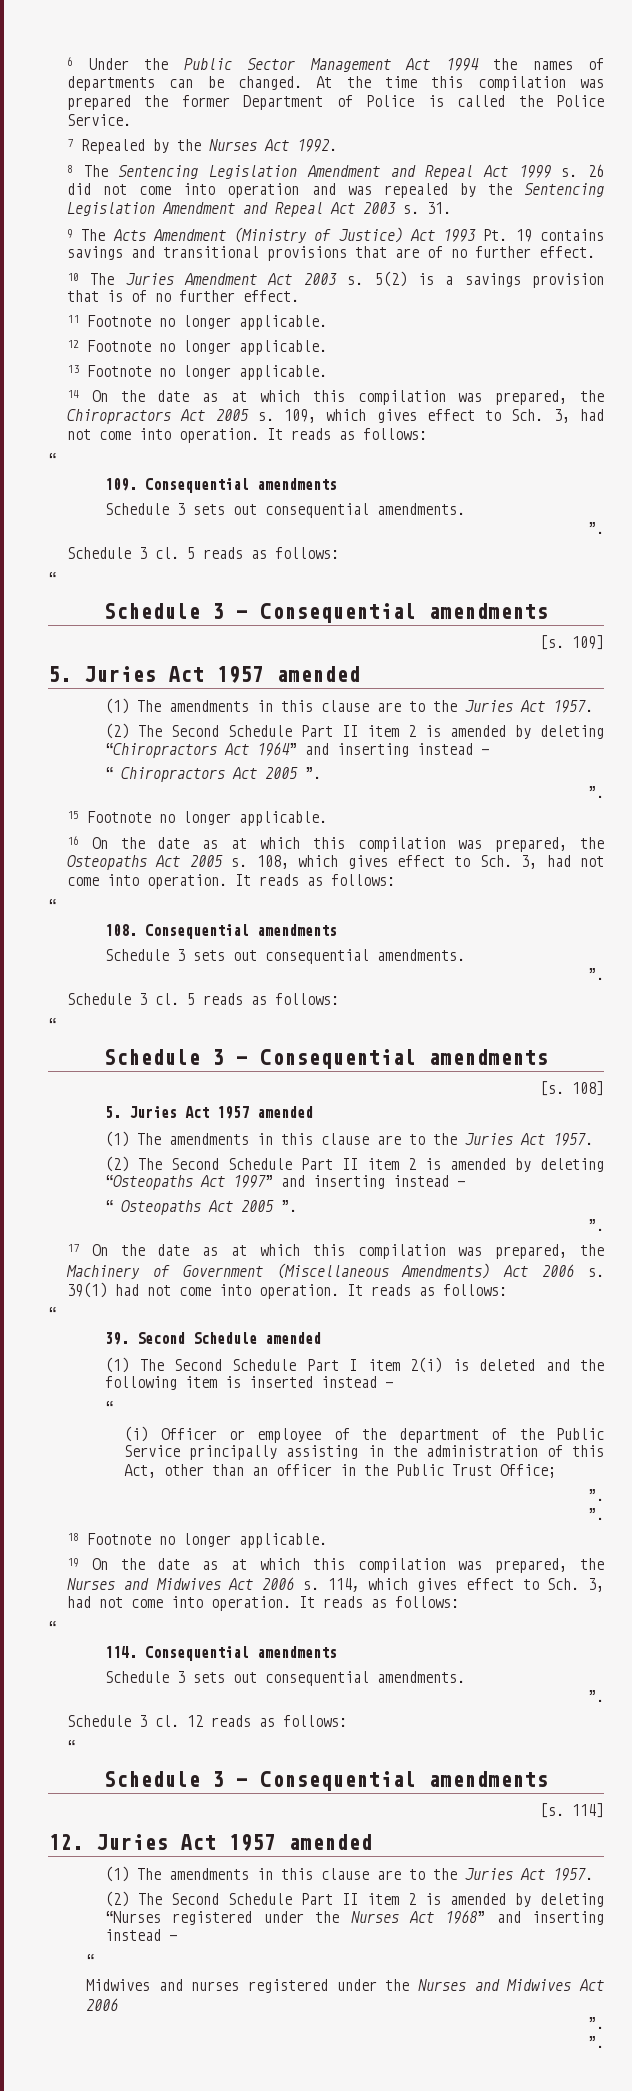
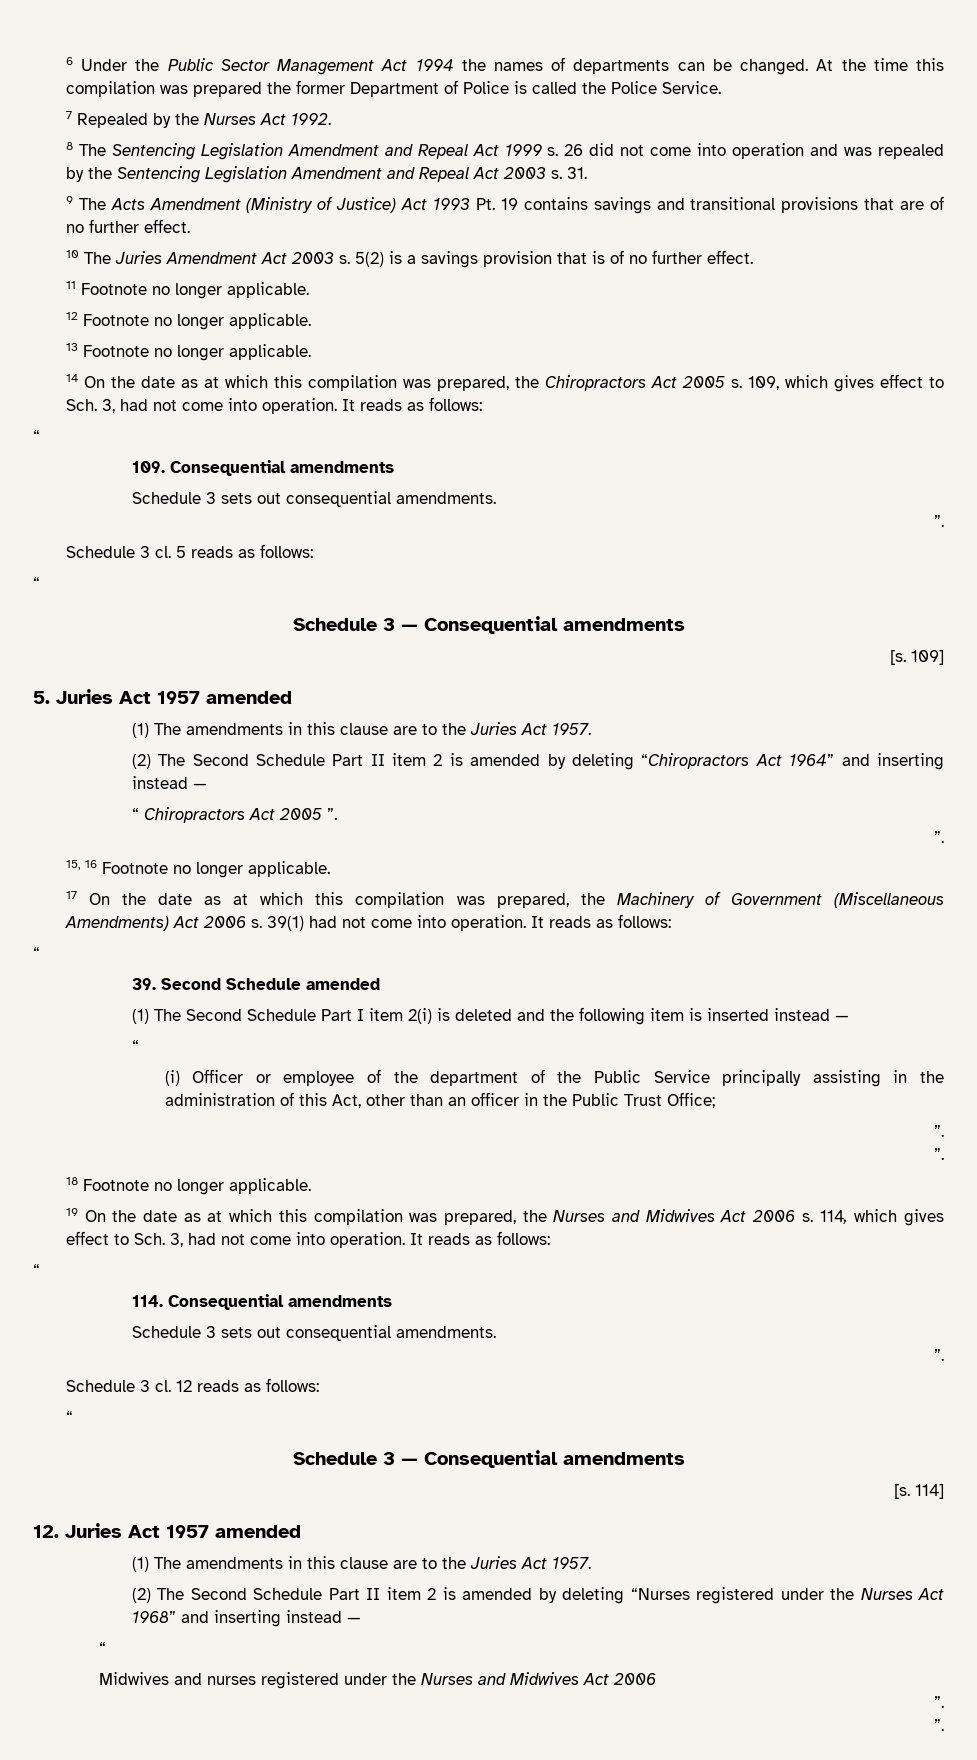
[67,811,328,826] [67,836,604,852] [67,855,604,870] [67,874,396,889] [48,899,56,911] [105,924,338,939] [105,949,466,964] [588,968,604,980] [67,993,340,1005] [48,1018,56,1030] [104,1049,548,1069] [540,1081,604,1096] [105,1106,314,1119] [105,1131,594,1147] [105,1156,604,1172] [105,1175,466,1190] [105,1200,298,1215] [588,1219,604,1231] 15 Footnote no longer applicable. // 16 On the date as at which this compilation was prepared, the Osteopaths Act 2005 s. 108, which gives effect to Sch. 3, had not come into operation. It reads as follows: // “ // 108. Consequential amendments // Schedule 3 sets out consequential amendments. // ”. // Schedule 3 cl. 5 reads as follows: // “ // Schedule 3 — Consequential amendments // [s. 108] // 5. Juries Act 1957 amended // (1) The amendments in this clause are to the Juries Act 1957. // (2) The Second Schedule Part II item 2 is amended by deleting “Osteopaths Act 1997” and inserting instead — // “ Osteopaths Act 2005 ”. // ”. -> [65,860,330,878] 15, 16 Footnote no longer applicable.

